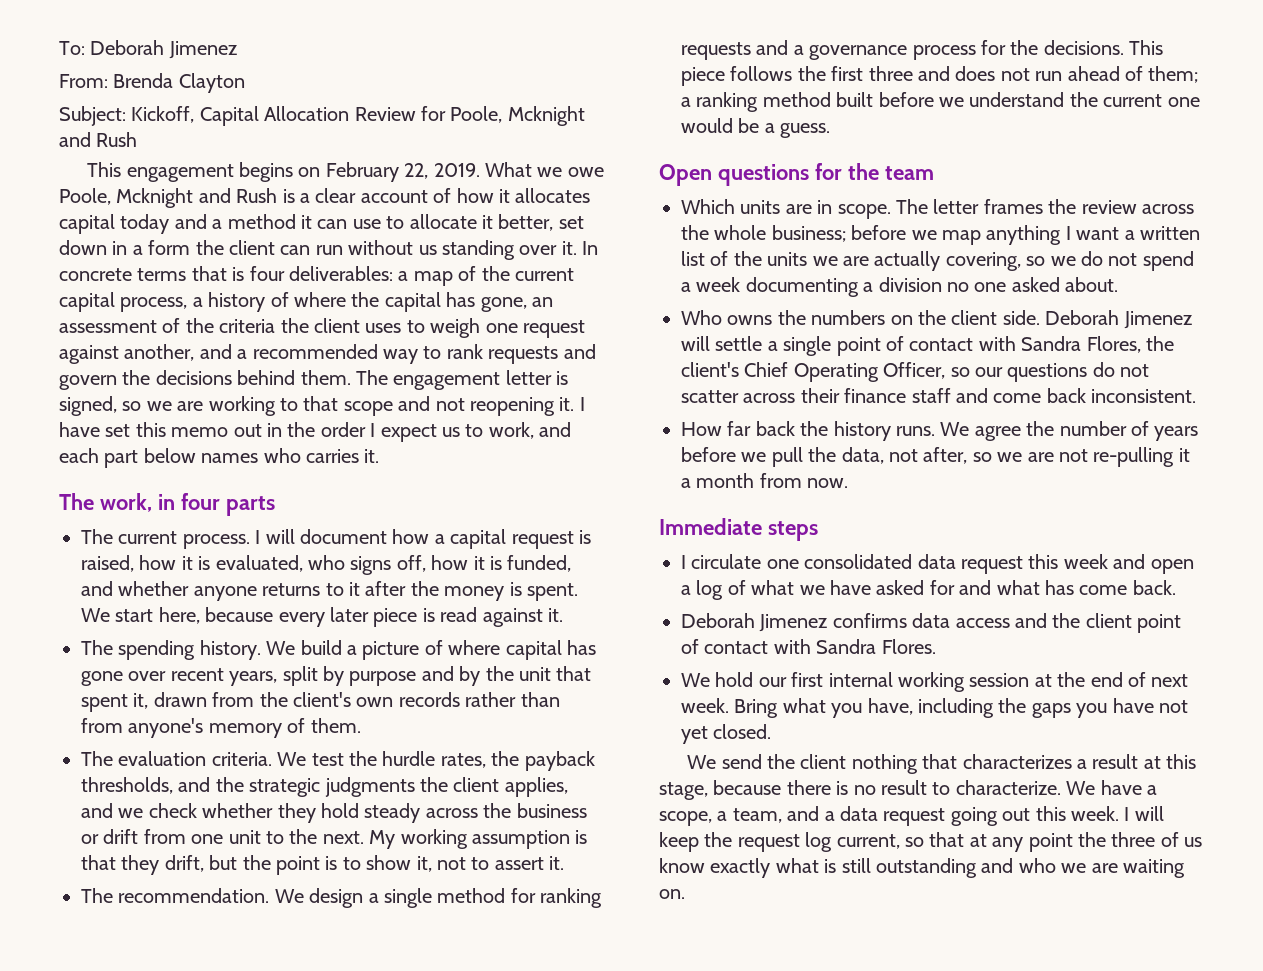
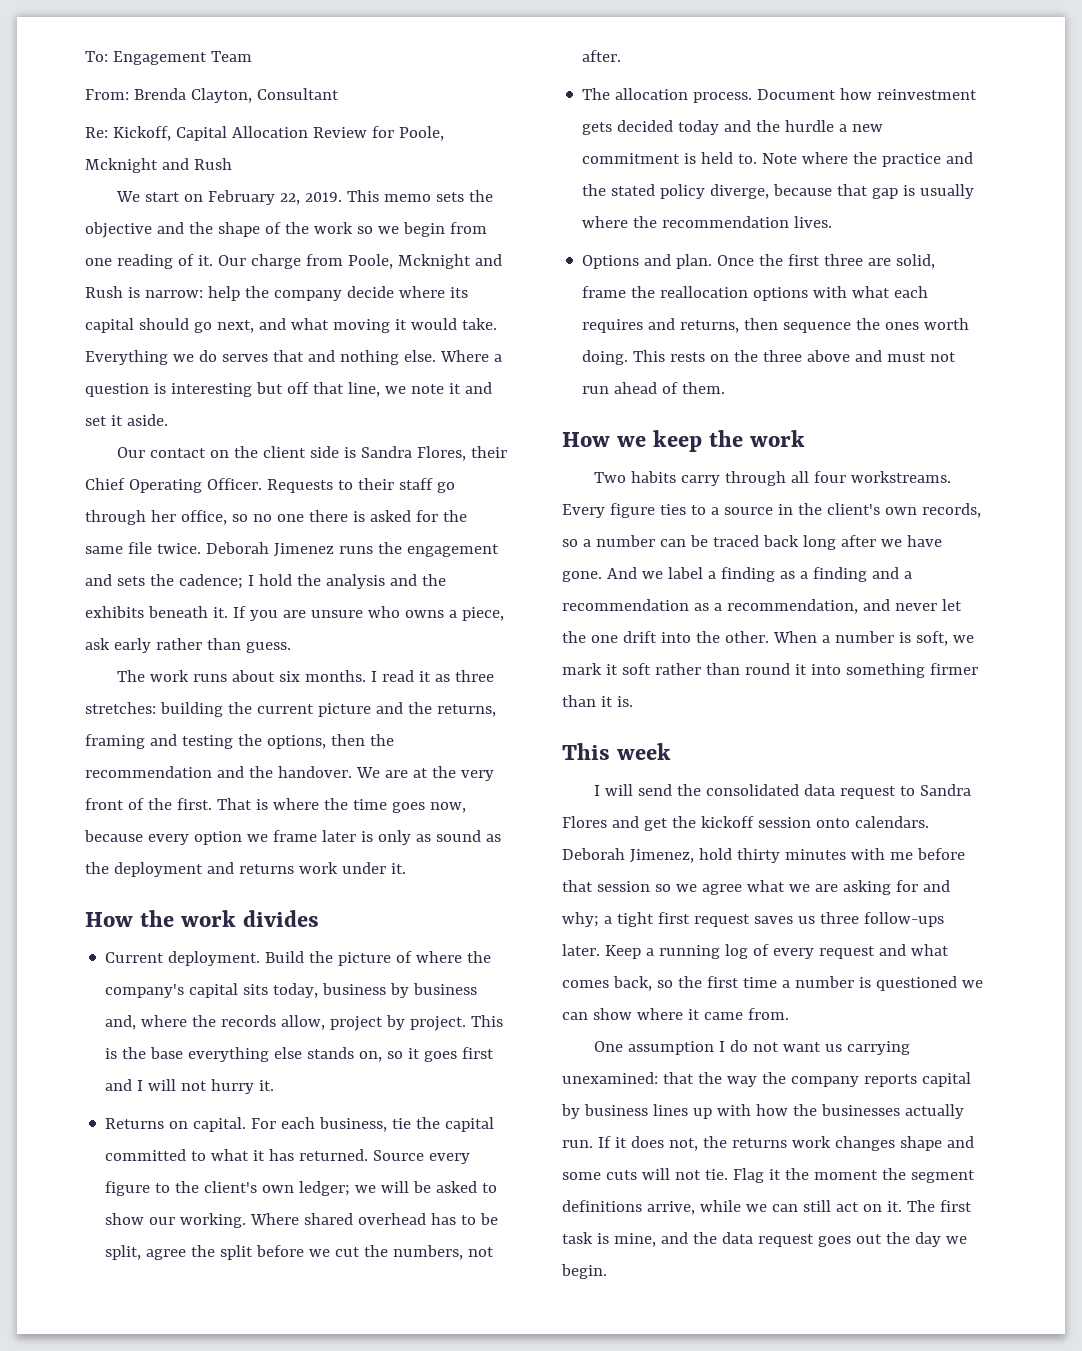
[90,40,237,59] Deborah Jimenez -> [112,51,252,65] Engagement Team
[178,73,245,93] [59,106,126,126] Clayton // Subject: -> [190,88,339,103] [85,127,108,138] Clayton, Consultant // Re:
[87,162,294,182] This engagement begins -> [115,191,180,202] We start
[485,162,604,177] What we owe -> [346,190,493,202] [85,222,487,238] [85,254,343,269] This memo sets the objective and the shape of the work so we begin from one reading of it. Our charge from
[300,188,591,203] [59,214,584,234] [59,240,599,260] [59,266,574,286] [59,292,553,312] [59,318,585,338] [59,344,596,364] [59,370,569,390] [59,396,585,416] [59,422,572,442] [59,448,380,468] [59,493,275,516] [81,529,591,549] [81,555,572,575] [81,581,578,601] [81,607,563,627] [81,640,596,660] [81,666,592,686] [81,692,560,712] [81,718,361,738] [81,751,595,771] [81,777,568,797] [81,803,587,823] [81,829,588,849] [81,855,565,875] [81,888,603,908] [681,40,1164,60] [681,66,1199,86] [681,92,1200,112] [681,118,831,138] [659,163,934,186] [681,199,1194,219] [681,225,1200,245] [681,251,1194,271] [681,277,1119,297] [681,310,1192,329] [681,336,1174,356] [681,362,1150,382] [681,388,1197,403] [681,421,1199,441] [681,447,1190,467] [681,473,849,488] [659,518,818,541] [681,554,1194,574] [681,580,1176,600] [681,613,1182,633] [681,639,936,654] [681,672,1189,692] [681,698,1188,718] [681,724,772,744] [687,754,1197,774] [659,780,1157,800] [659,806,1164,826] [659,832,1203,852] [659,858,1185,878] [659,889,685,899] a clear account of how it allocates capital today and a method it can use to allocate it better, set down in a form the client can run without us standing over it. In concrete terms that is four deliverables: a map of the current capital process, a history of where the capital has gone, an assessment of the criteria the client uses to weigh one request against another, and a recommended way to rank requests and govern the decisions behind them. The engagement letter is signed, so we are working to that scope and not reopening it. I have set this memo out in the order I expect us to work, and each part below names who carries it. // The work, in four parts // The current process. I will document how a capital request is raised, how it is evaluated, who signs off, how it is funded, and whether anyone returns to it after the money is spent. We start here, because every later piece is read against it. // The spending history. We build a picture of where capital has gone over recent years, split by purpose and by the unit that spent it, drawn from the client's own records rather than from anyone's memory of them. // The evaluation criteria. We test the hurdle rates, the payback thresholds, and the strategic judgments the client applies, and we check whether they hold steady across the business or drift from one unit to the next. My working assumption is that they drift, but the point is to show it, not to assert it. // The recommendation. We design a single method for ranking requests and a governance process for the decisions. This piece follows the first three and does not run ahead of them; a ranking method built before we understand the current one would be a guess. // Open questions for the team // Which units are in scope. The letter frames the review across the whole business; before we map anything I want a written list of the units we are actually covering, so we do not spend a week documenting a division no one asked about. // Who owns the numbers on the client side. Deborah Jimenez will settle a single point of contact with Sandra Flores, the client's Chief Operating Officer, so our questions do not scatter across their finance staff and come back inconsistent. // How far back the history runs. We agree the number of years before we pull the data, not after, so we are not re-pulling it a month from now. // Immediate steps // I circulate one consolidated data request this week and open a log of what we have asked for and what has come back. // Deborah Jimenez confirms data access and the client point of contact with Sandra Flores. // We hold our first internal working session at the end of next week. Bring what you have, including the gaps you have not yet closed. // We send the client nothing that characterizes a result at this stage, because there is no result to characterize. We have a scope, a team, and a data request going out this week. I will keep the request log current, so that at any point the three of us know exactly what is still outstanding and who we are waiting on. -> [144,286,468,301] [85,318,497,333] [85,350,502,365] [85,382,492,397] [85,414,168,426] [116,446,507,461] [85,478,455,493] [85,510,467,525] [85,542,499,557] [85,574,446,589] [85,606,504,621] [85,638,291,653] [116,670,494,682] [85,702,496,717] [85,734,394,749] [85,766,494,781] [85,798,466,813] [84,830,501,845] [85,862,406,877] [85,910,320,927] [105,951,492,966] [105,983,478,998] [105,1015,504,1031] [105,1047,495,1062] [105,1079,275,1094] [105,1117,495,1132] [105,1149,471,1164] [105,1181,498,1196] [105,1213,499,1228] [105,1245,495,1260] [582,50,622,62] [582,88,978,103] [582,120,884,135] [582,152,974,167] [582,184,975,199] [582,216,833,228] [582,254,936,269] [582,286,929,301] [582,318,970,333] [582,350,957,365] [582,382,726,394] [562,430,806,452] [593,471,951,486] [562,503,981,518] [562,535,942,550] [562,567,912,582] [562,599,962,614] [562,631,974,646] [562,663,978,678] [562,695,633,707] [562,743,672,760] [593,784,971,799] [562,816,929,831] [562,848,965,863] [562,880,950,895] [562,912,944,927] [562,944,949,959] [562,976,983,991] [562,1008,789,1020] [593,1040,910,1055] [562,1072,971,1087] [561,1104,964,1119] [562,1136,974,1151] [562,1168,975,1183] [562,1200,972,1215] [562,1232,967,1247] [561,1264,607,1279] narrow: help the company decide where its capital should go next, and what moving it would take. Everything we do serves that and nothing else. Where a question is interesting but off that line, we note it and set it aside. // Our contact on the client side is Sandra Flores, their Chief Operating Officer. Requests to their staff go through her office, so no one there is asked for the same file twice. Deborah Jimenez runs the engagement and sets the cadence; I hold the analysis and the exhibits beneath it. If you are unsure who owns a piece, ask early rather than guess. // The work runs about six months. I read it as three stretches: building the current picture and the returns, framing and testing the options, then the recommendation and the handover. We are at the very front of the first. That is where the time goes now, because every option we frame later is only as sound as the deployment and returns work under it. // How the work divides // Current deployment. Build the picture of where the company's capital sits today, business by business and, where the records allow, project by project. This is the base everything else stands on, so it goes first and I will not hurry it. // Returns on capital. For each business, tie the capital committed to what it has returned. Source every figure to the client's own ledger; we will be asked to show our working. Where shared overhead has to be split, agree the split before we cut the numbers, not after. // The allocation process. Document how reinvestment gets decided today and the hurdle a new commitment is held to. Note where the practice and the stated policy diverge, because that gap is usually where the recommendation lives. // Options and plan. Once the first three are solid, frame the reallocation options with what each requires and returns, then sequence the ones worth doing. This rests on the three above and must not run ahead of them. // How we keep the work // Two habits carry through all four workstreams. Every figure ties to a source in the client's own records, so a number can be traced back long after we have gone. And we label a finding as a finding and a recommendation as a recommendation, and never let the one drift into the other. When a number is soft, we mark it soft rather than round it into something firmer than it is. // This week // I will send the consolidated data request to Sandra Flores and get the kickoff session onto calendars. Deborah Jimenez, hold thirty minutes with me before that session so we agree what we are asking for and why; a tight first request saves us three follow-ups later. Keep a running log of every request and what comes back, so the first time a number is questioned we can show where it came from. // One assumption I do not want us carrying unexamined: that the way the company reports capital by business lines up with how the businesses actually run. If it does not, the returns work changes shape and some cuts will not tie. Flag it the moment the segment definitions arrive, while we can still act on it. The first task is mine, and the data request goes out the day we begin.

